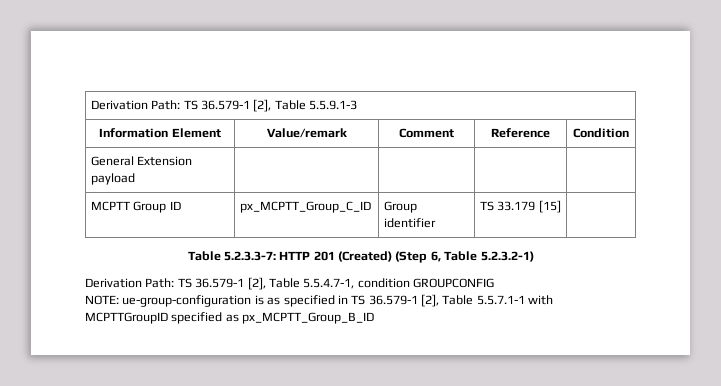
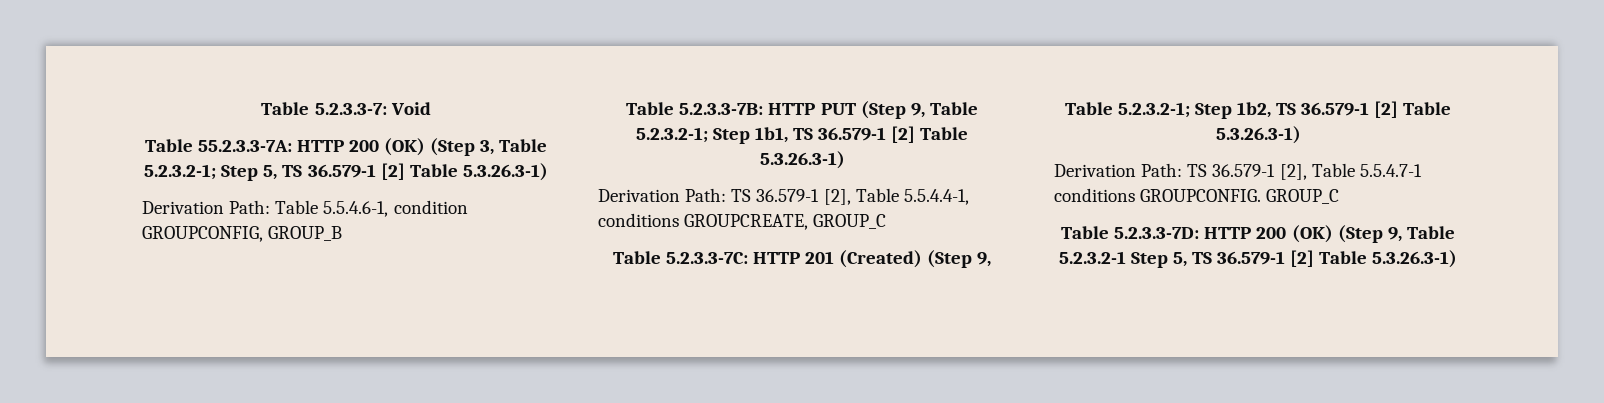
[90,99,358,112] [99,128,221,138] [266,128,347,138] [399,128,454,138] [491,128,550,138] [573,128,629,138] [90,156,193,166] [90,173,135,185] [90,201,181,213] [239,201,371,213] [383,201,417,213] [383,218,436,228] [479,200,561,213] [187,251,534,263] [85,277,494,290] [85,294,554,307] [85,312,375,324] Derivation Path: TS 36.579-1 [2], Table 5.5.9.1-3 // Information Element | Value/remark | Comment | Reference | Condition // General Extension payload | | | | // MCPTT Group ID | px_MCPTT_Group_C_ID | Group identifier | TS 33.179 [15] | // Table 5.2.3.3-7: HTTP 201 (Created) (Step 6, Table 5.2.3.2-1) // Derivation Path: TS 36.579-1 [2], Table 5.5.4.7-1, condition GROUPCONFIG // NOTE: ue-group-configuration is as specified in TS 36.579-1 [2], Table 5.5.7.1-1 with MCPTTGroupID specified as px_MCPTT_Group_B_ID -> [261,102,431,115] [144,138,548,156] [144,163,548,181] [142,200,468,217] [142,226,343,242] [626,101,978,119] [635,126,969,144] [759,151,845,169] [598,188,969,205] [598,213,887,230] [612,250,992,268] [1064,101,1452,119] [1215,126,1301,144] [1054,163,1422,180] [1054,188,1340,204] [1061,225,1455,243] [1058,250,1458,268] Table 5.2.3.3-7: Void // Table 55.2.3.3-7A: HTTP 200 (OK) (Step 3, Table 5.2.3.2-1; Step 5, TS 36.579-1 [2] Table 5.3.26.3-1) // Derivation Path: Table 5.5.4.6-1, condition GROUPCONFIG, GROUP_B // Table 5.2.3.3-7B: HTTP PUT (Step 9, Table 5.2.3.2-1; Step 1b1, TS 36.579-1 [2] Table 5.3.26.3-1) // Derivation Path: TS 36.579-1 [2], Table 5.5.4.4-1, conditions GROUPCREATE, GROUP_C // Table 5.2.3.3-7C: HTTP 201 (Created) (Step 9, Table 5.2.3.2-1; Step 1b2, TS 36.579-1 [2] Table 5.3.26.3-1) // Derivation Path: TS 36.579-1 [2], Table 5.5.4.7-1 conditions GROUPCONFIG. GROUP_C // Table 5.2.3.3-7D: HTTP 200 (OK) (Step 9, Table 5.2.3.2-1 Step 5, TS 36.579-1 [2] Table 5.3.26.3-1)

